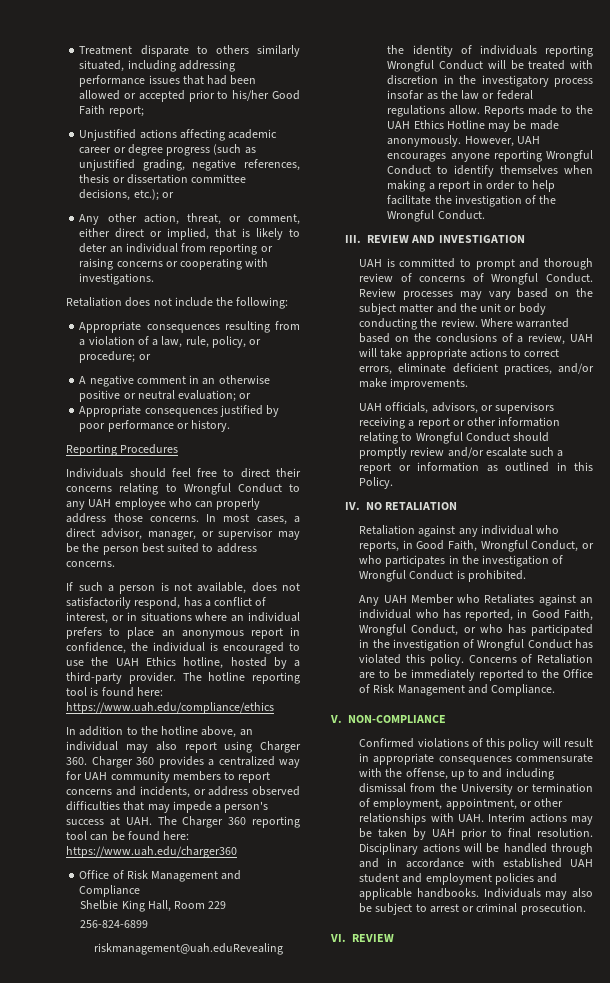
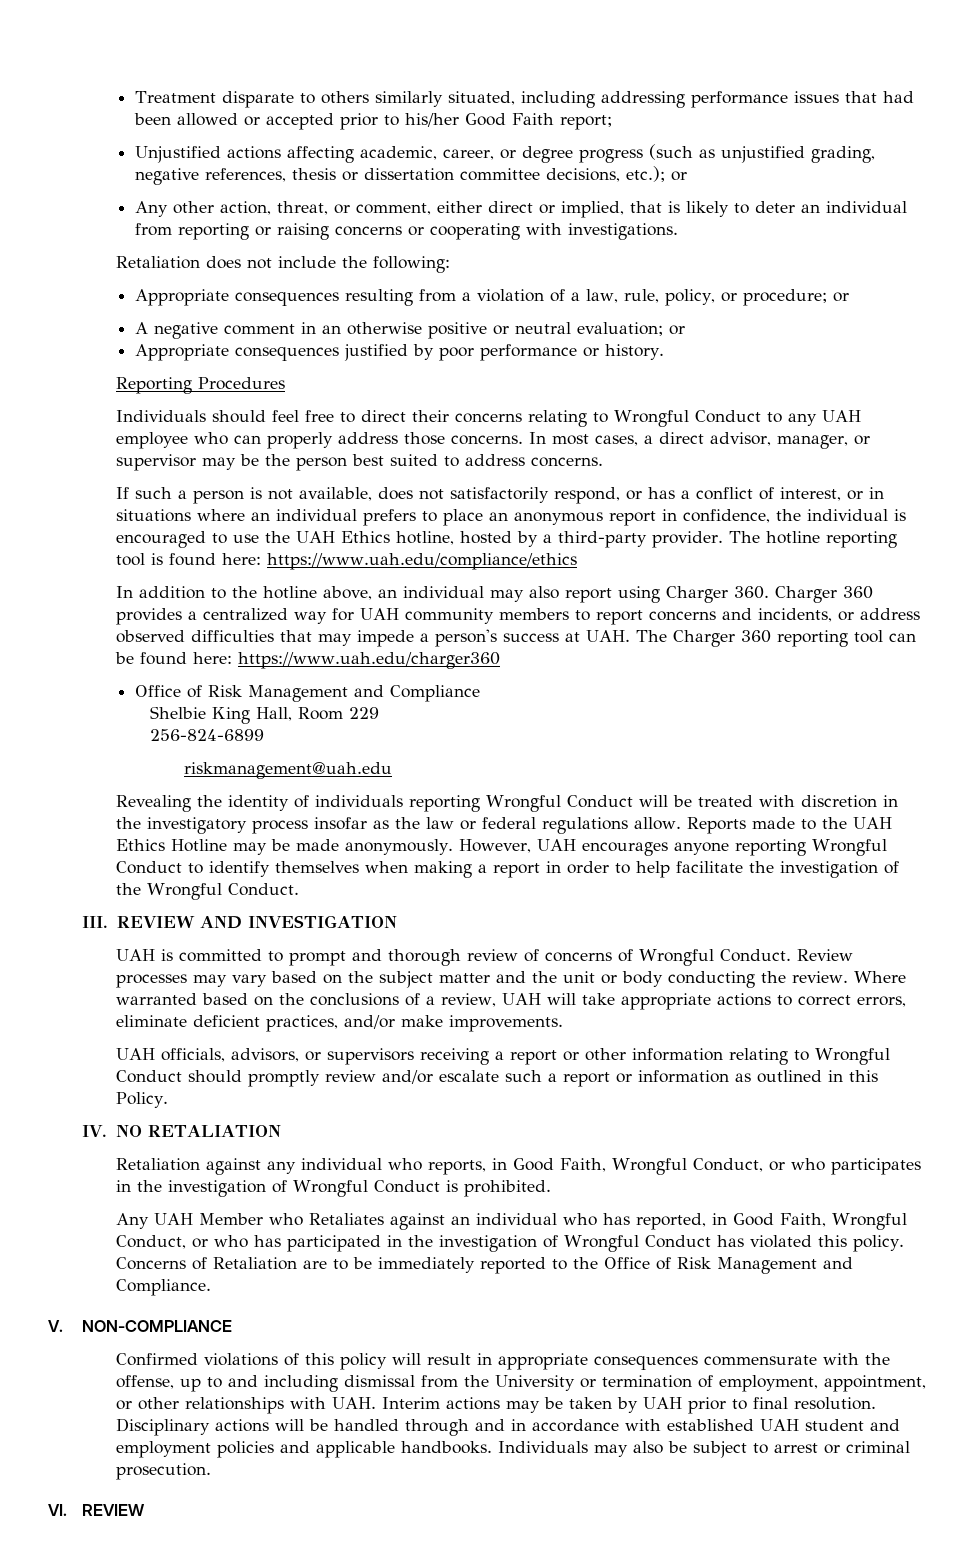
[228,129,278,139] [79,147,112,154] academic career -> [360,146,495,160] academic, career,
(181, 603) none -> [625,490,642,500] or
[94,943,284,955] riskmanagement@uah.eduRevealing -> [183,762,392,779] [115,795,191,812] riskmanagement@uah.edu // Revealing

